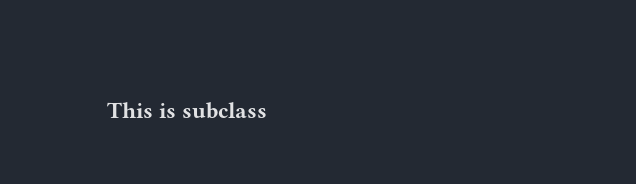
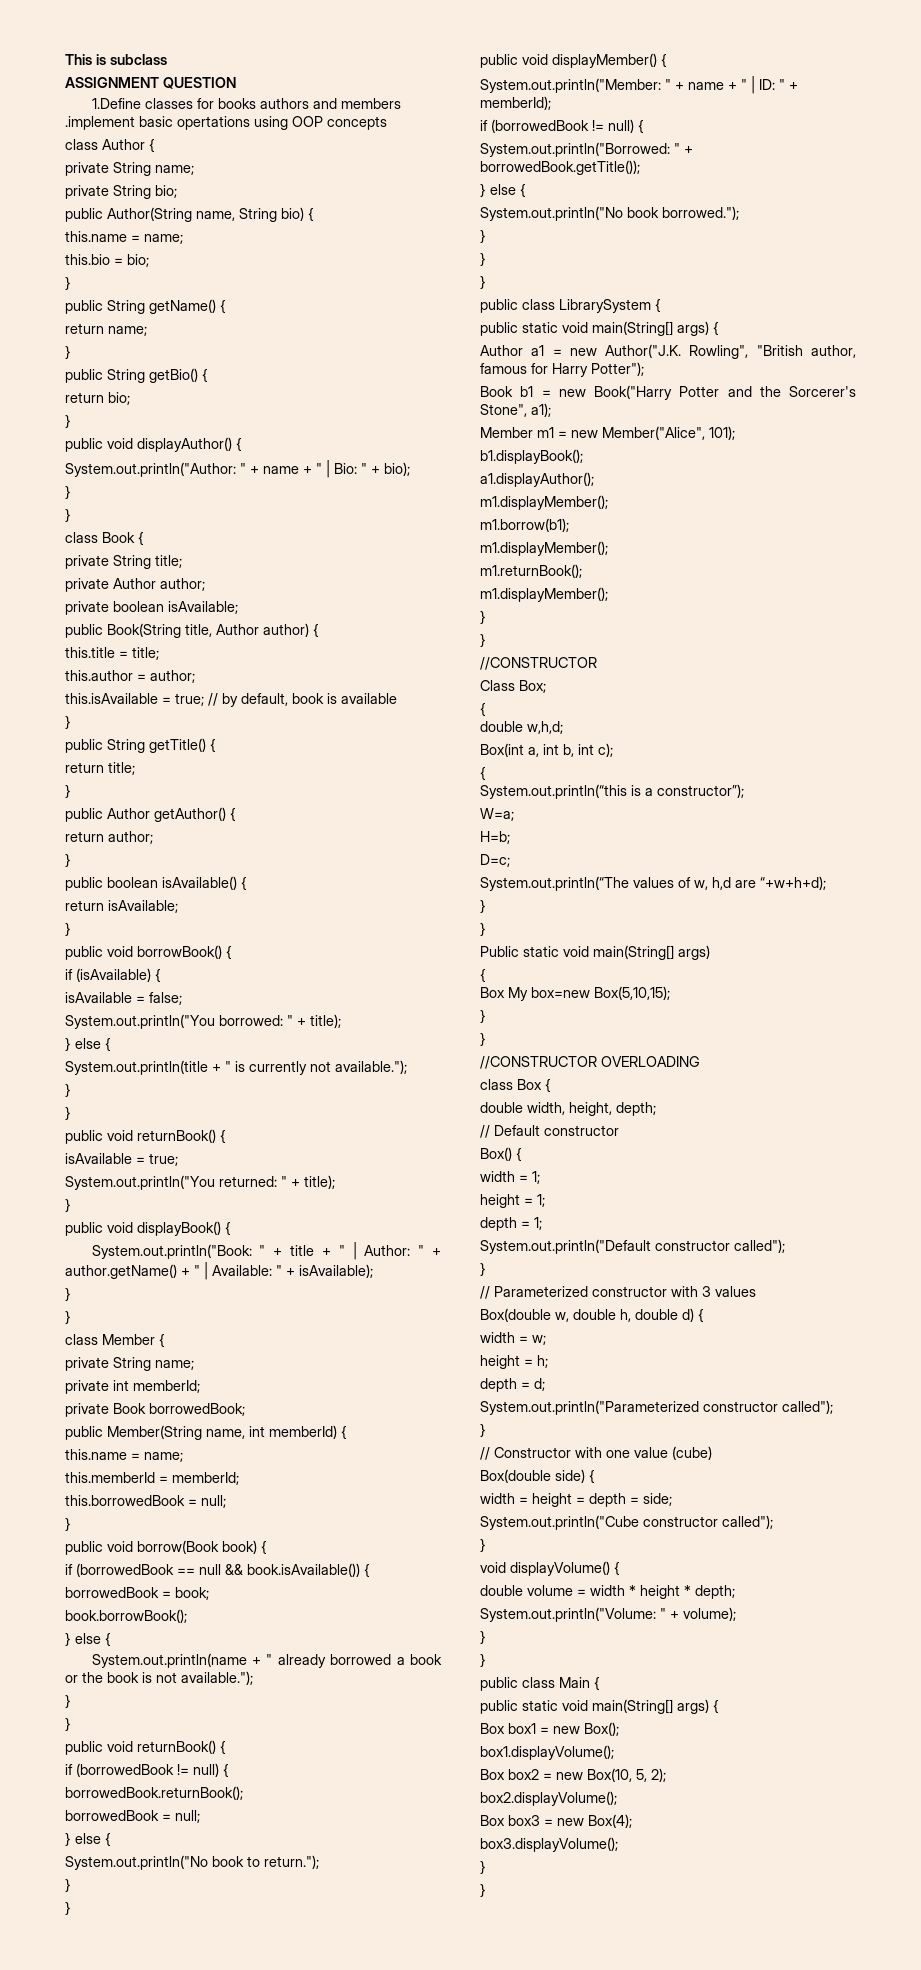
(268, 110) none -> [65,77,236,89] [91,98,401,109] [65,116,387,130] [65,138,155,153] [65,162,194,176] [65,185,177,199] [65,207,314,222] [65,231,183,244] [65,254,149,267] [65,276,71,291] [65,299,226,314] [65,323,147,336] [65,345,71,360] [65,368,208,383] [65,392,130,405] [65,414,71,429] [65,437,242,452] [65,460,410,478] [65,485,71,500] [65,508,71,523] [65,531,144,546] [65,555,182,569] [65,578,205,592] [65,601,238,615] [65,623,319,638] [65,647,159,660] [65,670,195,683] [65,693,397,707] [65,715,71,730] [65,738,216,753] [65,762,135,775] [65,784,71,799] [65,807,236,822] [65,831,153,844] [65,853,71,868] [65,876,247,891] [65,900,178,913] [65,922,71,937] [65,945,232,960] [65,968,161,983] [65,992,182,1005] [65,1014,341,1029] [65,1037,111,1052] [65,1060,407,1075] [65,1083,71,1098] [65,1106,71,1121] [65,1129,226,1144] [65,1153,178,1166] [65,1175,335,1190] [65,1198,71,1213] [65,1221,231,1236] [91,1242,441,1260] [65,1262,373,1280] [65,1287,71,1302] [65,1310,71,1325] [65,1333,165,1348] [65,1357,194,1371] [65,1380,200,1394] [65,1403,245,1417] [65,1425,347,1440] [65,1449,183,1462] [65,1472,239,1485] [65,1495,226,1508] [65,1517,71,1532] [65,1540,267,1555] [65,1563,370,1578] [65,1587,209,1600] [65,1609,187,1623] [65,1632,111,1647] [91,1653,442,1668] [65,1671,253,1685] [65,1694,71,1709] [65,1717,71,1732] [65,1740,226,1755] [65,1763,229,1778] [65,1786,243,1800] [65,1810,200,1823] [65,1832,111,1847] [65,1855,319,1870] [65,1878,71,1893] [65,1901,71,1916] [480,53,667,68] [480,76,798,94] [480,96,551,110] [480,119,644,134] [480,142,693,157] [480,160,640,175] [480,183,526,198] [480,206,739,221] [480,229,486,244] [480,252,486,267] [480,275,486,290] [480,298,661,313] [480,321,719,336] [480,344,856,359] [480,362,644,377] [480,385,856,400] [480,403,551,417] [480,426,735,440] [480,449,583,464] [480,472,594,487] [480,495,608,510] [480,518,569,532] [480,541,608,556] [480,564,582,578] [480,587,608,602] [480,610,486,625] [480,633,486,648] [480,657,597,670] [480,680,546,693] [480,702,486,717] [480,721,563,734] [480,743,613,757] [480,766,486,781] [480,784,744,799] [480,808,514,821] [480,831,510,844] [480,854,510,867] [480,876,826,891] [480,899,486,914] [480,922,486,937] [480,945,710,960] [480,968,486,983] [480,986,670,1001] [480,1009,486,1024] [480,1032,486,1047] [480,1056,700,1069] [480,1078,551,1093] [480,1102,656,1116] [480,1125,619,1138] [480,1147,522,1162] [480,1171,540,1184] [480,1194,545,1208] [480,1217,542,1231] [480,1239,785,1254] [480,1262,486,1277] [480,1286,756,1299] [480,1308,704,1323] [480,1332,546,1345] [480,1355,548,1369] [480,1378,545,1392] [480,1400,833,1415] [480,1423,486,1438] [480,1446,712,1460] [480,1469,595,1484] [480,1493,672,1507] [480,1515,773,1530] [480,1538,486,1553] [480,1561,620,1576] [480,1585,735,1599] [480,1607,736,1622] [480,1630,486,1645] [480,1653,486,1668] [480,1676,600,1691] [480,1699,719,1714] [480,1722,619,1736] [480,1745,614,1760] [480,1768,666,1782] [480,1791,617,1806] [480,1814,632,1828] [480,1837,618,1852] [480,1860,486,1875] [480,1883,486,1898] // ASSIGNMENT QUESTION // 1.Define classes for books authors and members .implement basic opertations using OOP concepts // class Author { // private String name; // private String bio; // public Author(String name, String bio) { // this.name = name; // this.bio = bio; // } // public String getName() { // return name; // } // public String getBio() { // return bio; // } // public void displayAuthor() { // System.out.println("Author: " + name + " | Bio: " + bio); // } // } // class Book { // private String title; // private Author author; // private boolean isAvailable; // public Book(String title, Author author) { // this.title = title; // this.author = author; // this.isAvailable = true; // by default, book is available // } // public String getTitle() { // return title; // } // public Author getAuthor() { // return author; // } // public boolean isAvailable() { // return isAvailable; // } // public void borrowBook() { // if (isAvailable) { // isAvailable = false; // System.out.println("You borrowed: " + title); // } else { // System.out.println(title + " is currently not available."); // } // } // public void returnBook() { // isAvailable = true; // System.out.println("You returned: " + title); // } // public void displayBook() { // System.out.println("Book: " + title + " | Author: " + author.getName() + " | Available: " + isAvailable); // } // } // class Member { // private String name; // private int memberId; // private Book borrowedBook; // public Member(String name, int memberId) { // this.name = name; // this.memberId = memberId; // this.borrowedBook = null; // } // public void borrow(Book book) { // if (borrowedBook == null && book.isAvailable()) { // borrowedBook = book; // book.borrowBook(); // } else { // System.out.println(name + " already borrowed a book or the book is not available."); // } // } // public void returnBook() { // if (borrowedBook != null) { // borrowedBook.returnBook(); // borrowedBook = null; // } else { // System.out.println("No book to return."); // } // } // public void displayMember() { // System.out.println("Member: " + name + " | ID: " + memberId); // if (borrowedBook != null) { // System.out.println("Borrowed: " + borrowedBook.getTitle()); // } else { // System.out.println("No book borrowed."); // } // } // } // public class LibrarySystem { // public static void main(String[] args) { // Author a1 = new Author("J.K. Rowling", "British author, famous for Harry Potter"); // Book b1 = new Book("Harry Potter and the Sorcerer's Stone", a1); // Member m1 = new Member("Alice", 101); // b1.displayBook(); // a1.displayAuthor(); // m1.displayMember(); // m1.borrow(b1); // m1.displayMember(); // m1.returnBook(); // m1.displayMember(); // } // } // //CONSTRUCTOR // Class Box; // { // double w,h,d; // Box(int a, int b, int c); // { // System.out.println(“this is a constructor”); // W=a; // H=b; // D=c; // System.out.println(“The values of w, h,d are “+w+h+d); // } // } // Public static void main(String[] args) // { // Box My box=new Box(5,10,15); // } // } // //CONSTRUCTOR OVERLOADING // class Box { // double width, height, depth; // // Default constructor // Box() { // width = 1; // height = 1; // depth = 1; // System.out.println("Default constructor called"); // } // // Parameterized constructor with 3 values // Box(double w, double h, double d) { // width = w; // height = h; // depth = d; // System.out.println("Parameterized constructor called"); // } // // Constructor with one value (cube) // Box(double side) { // width = height = depth = side; // System.out.println("Cube constructor called"); // } // void displayVolume() { // double volume = width * height * depth; // System.out.println("Volume: " + volume); // } // } // public class Main { // public static void main(String[] args) { // Box box1 = new Box(); // box1.displayVolume(); // Box box2 = new Box(10, 5, 2); // box2.displayVolume(); // Box box3 = new Box(4); // box3.displayVolume(); // } // }

